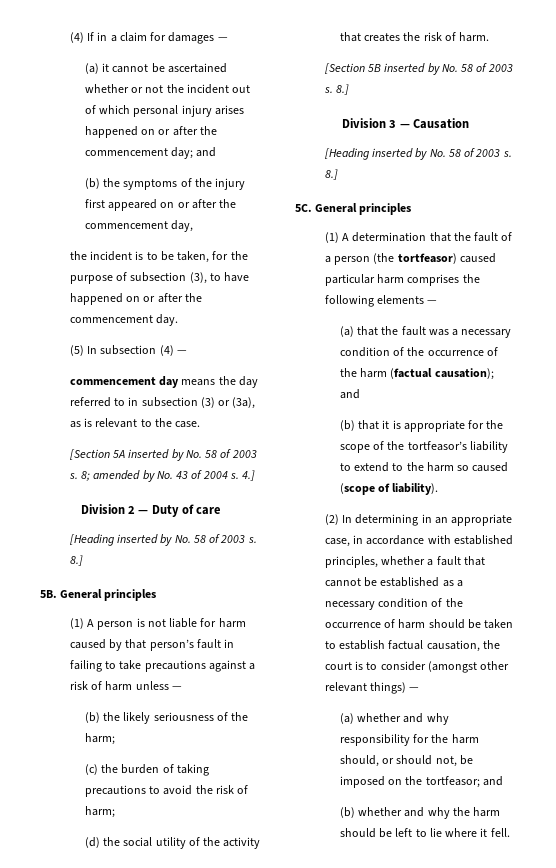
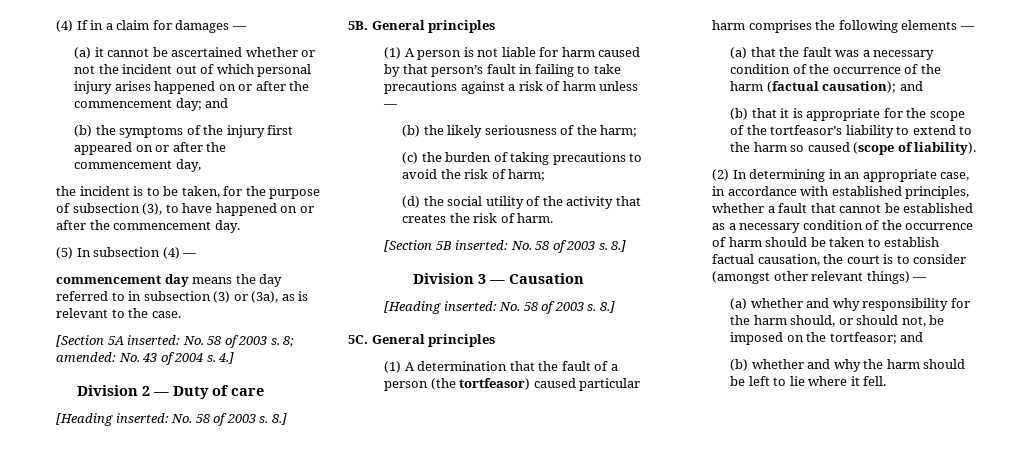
[128,449,184,461] inserted by -> [127,335,181,345] inserted:
[93,470,155,482] amended by -> [56,352,117,362] amended:
[117,534,173,546] inserted by -> [115,413,169,423] inserted:
[384,63,440,75] inserted by -> [455,240,509,250] inserted:
[372,148,428,160] inserted by -> [443,301,497,311] inserted:

